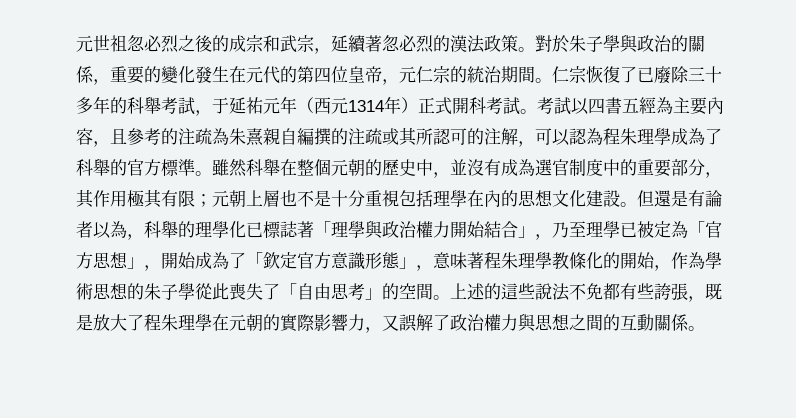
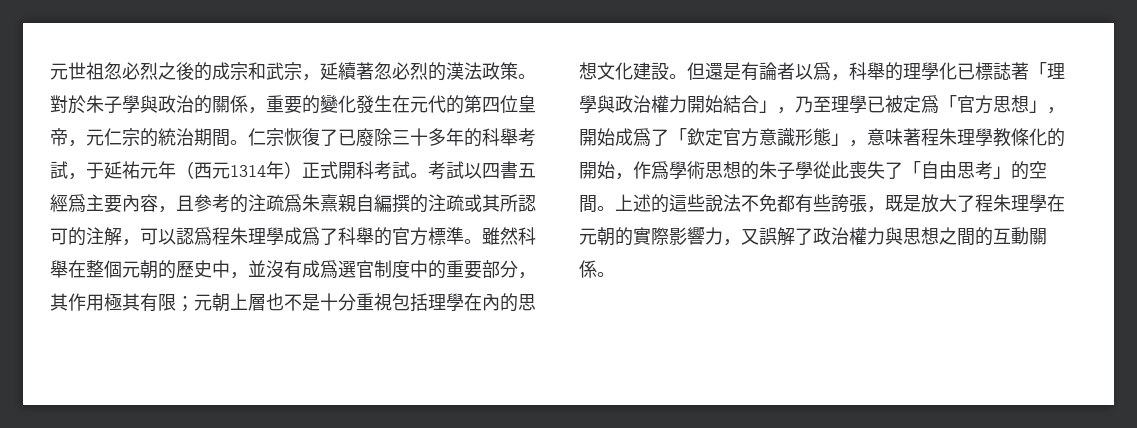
[656,97,673,114] 為 -> [68,194,86,213] 爲
[212,128,229,145] 為 -> [284,194,302,213] 爲
[586,128,603,145] 為 -> [194,227,212,246] 爲
[688,128,705,145] 為 -> [302,227,320,246] 爲
[518,159,535,176] 為 -> [320,260,338,279] 爲
[110,221,127,238] 為 -> [813,62,831,81] 爲
[671,221,688,238] 為 -> [921,95,939,114] 爲
[212,252,229,269] 為 -> [633,128,651,147] 爲
[688,252,705,269] 為 -> [651,161,669,180] 爲

